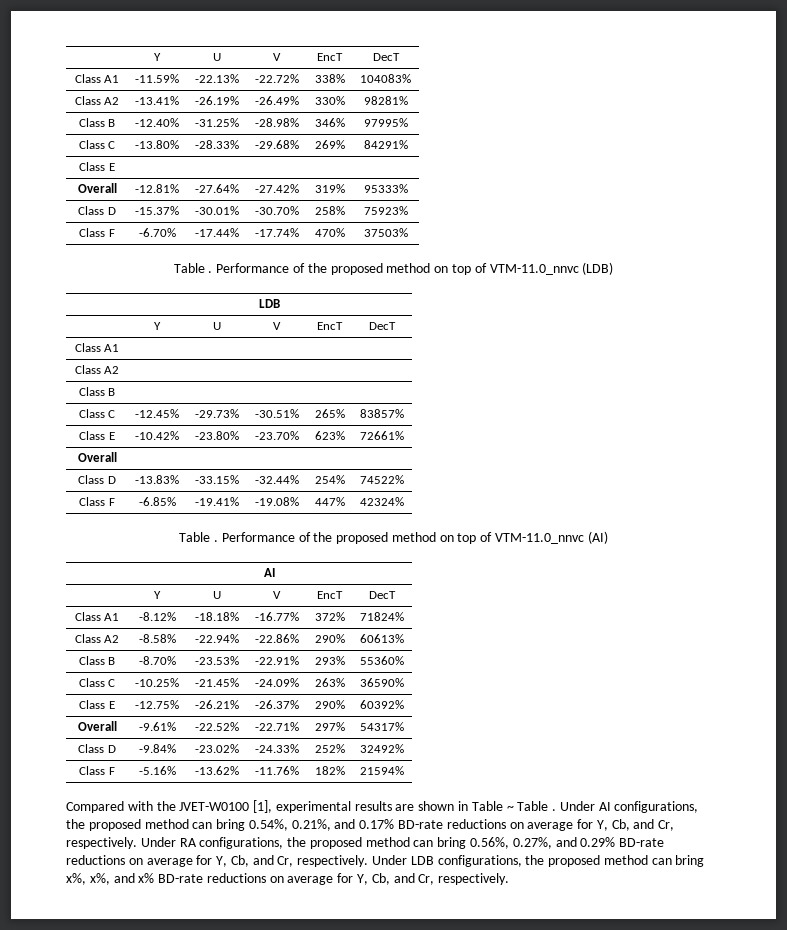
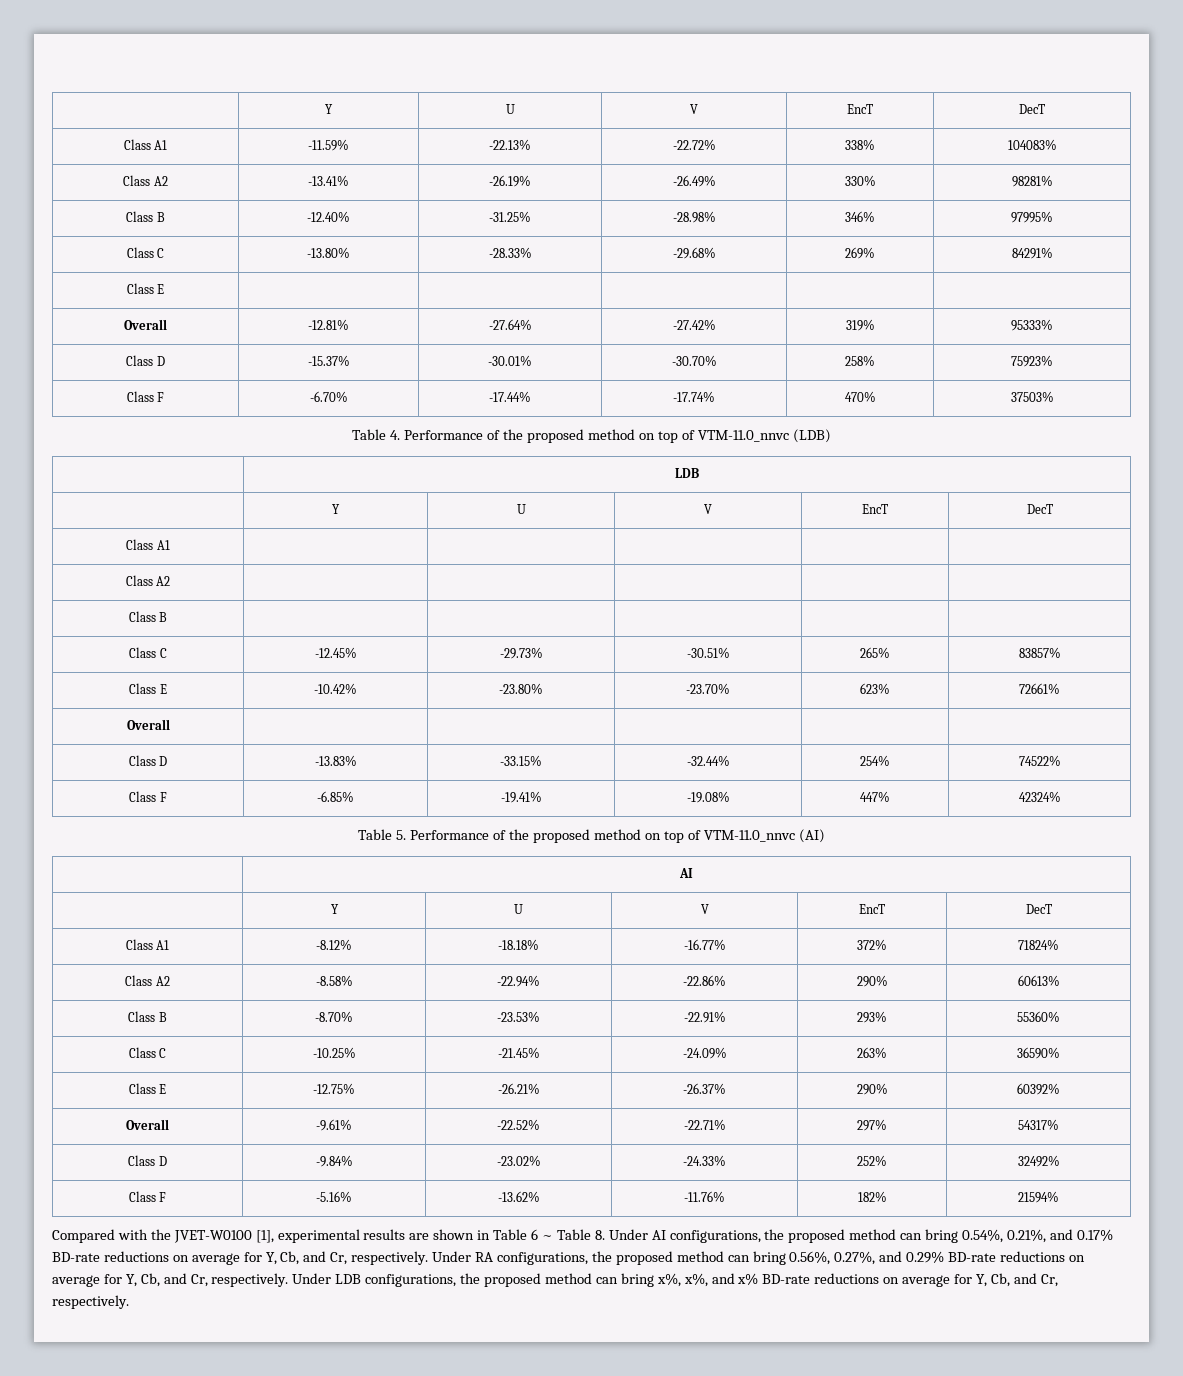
[208,271,213,273] . -> [390,430,401,440] 4.
[213,540,218,542] . -> [396,830,407,840] 5.
(503, 806) none -> [531,1229,539,1240] 6
[552,809,557,811] . -> [594,1230,605,1240] 8.

